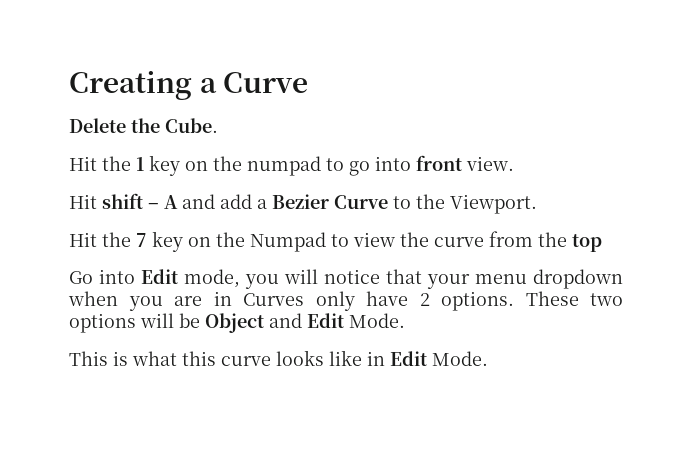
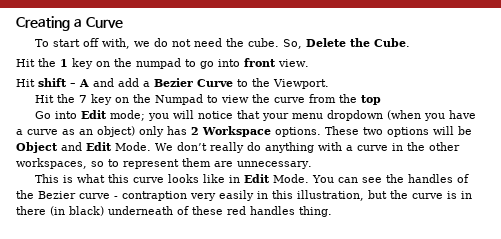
(309, 82) none -> [35,38,303,49] To start off with, we do not need the cube. So,
[184,269,240,288] mode, -> [110,110,146,121] mode;
[68,291,430,311] when you are in Curves only have 2 -> [387,110,477,121] [16,126,271,137] (when you have a curve as an object) only has 2 Workspace
(405, 320) none -> [155,142,460,153] [16,158,312,169] We don’t really do anything with a curve in the other workspaces, so to represent them are unnecessary.
(488, 358) none -> [312,174,470,183] [16,190,472,201] [16,206,332,217] You can see the handles of the Bezier curve - contraption very easily in this illustration, but the curve is in there (in black) underneath of these red handles thing.

